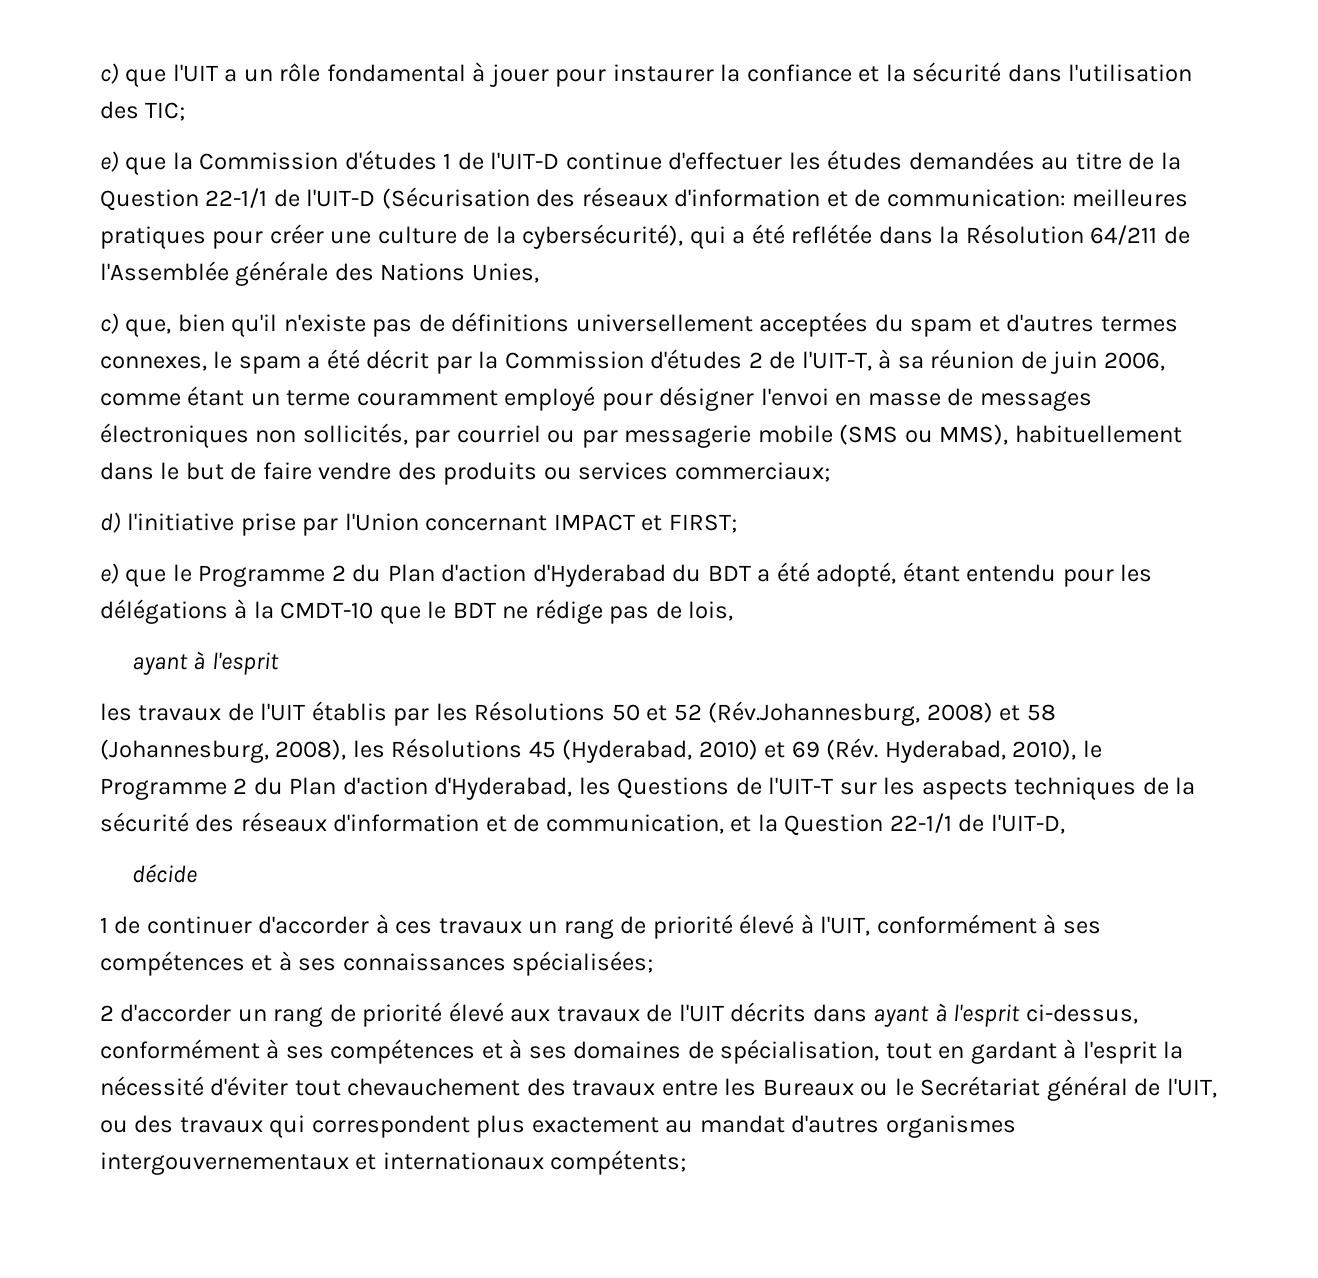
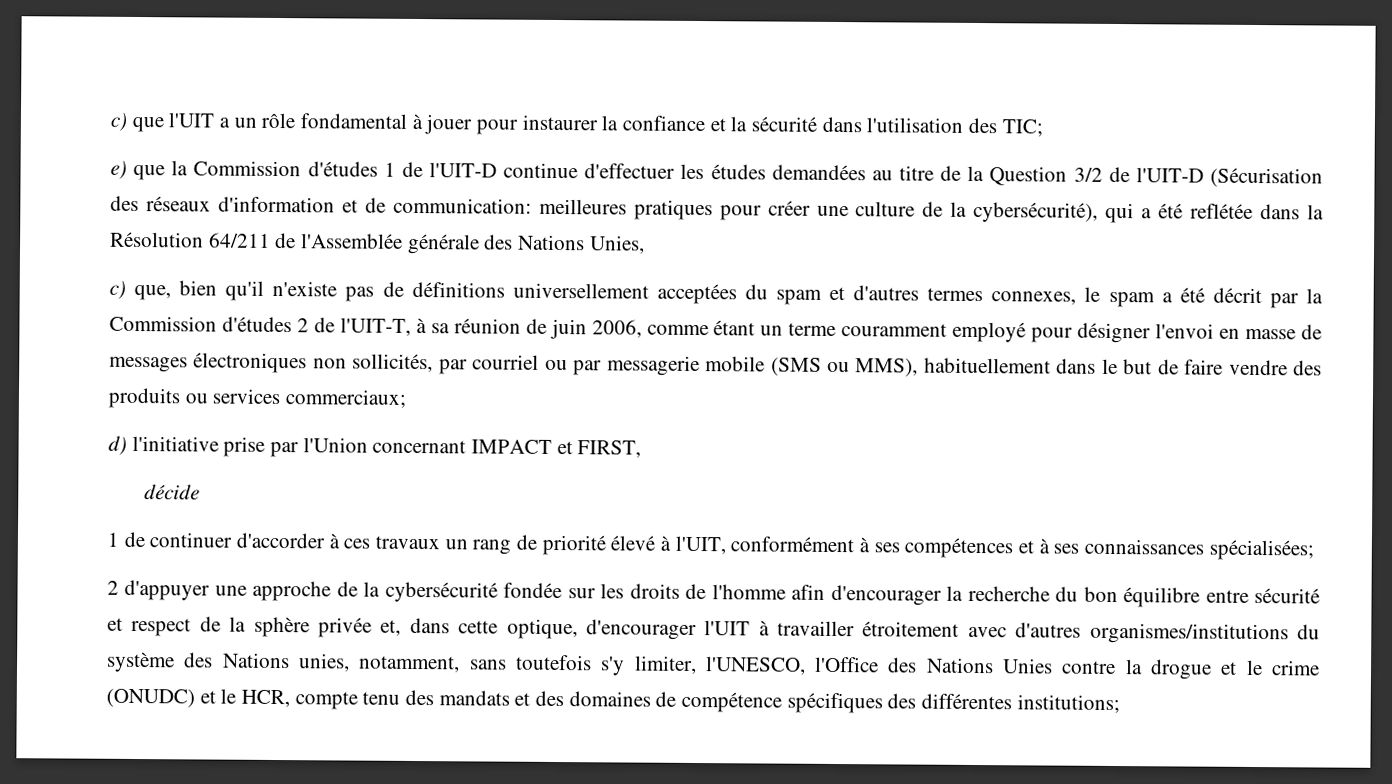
[205,188,268,208] 22-1/1 -> [1073,167,1103,182] 3/2
[668,514,737,533] [100,562,1153,587] [100,599,734,624] [131,651,279,675] [100,701,1056,726] [100,738,1102,763] [100,777,1196,800] [100,812,1065,836] FIRST; // e) que le Programme 2 du Plan d'action d'Hyderabad du BDT a été adopté, étant entendu pour les délégations à la CMDT-10 que le BDT ne rédige pas de lois, // ayant à l'esprit // les travaux de l'UIT établis par les Résolutions 50 et 52 (Rév.Johannesburg, 2008) et 58 (Johannesburg, 2008), les Résolutions 45 (Hyderabad, 2010) et 69 (Rév. Hyderabad, 2010), le Programme 2 du Plan d'action d'Hyderabad, les Questions de l'UIT-T sur les aspects techniques de la sécurité des réseaux d'information et de communication, et la Question 22-1/1 de l'UIT-D, -> [577,440,642,458] FIRST,
[120,1002,1138,1027] [100,1039,1184,1064] [100,1076,1217,1101] [100,1115,1016,1138] [100,1150,687,1175] d'accorder un rang de priorité élevé aux travaux de l'UIT décrits dans ayant à l'esprit ci-dessus, conformément à ses compétences et à ses domaines de spécialisation, tout en gardant à l'esprit la nécessité d'éviter tout chevauchement des travaux entre les Bureaux ou le Secrétariat général de l'UIT, ou des travaux qui correspondent plus exactement au mandat d'autres organismes intergouvernementaux et internationaux compétents; -> [124,579,1320,608] [107,616,1321,645] [106,651,1320,680] [106,688,1120,714] d'appuyer une approche de la cybersécurité fondée sur les droits de l'homme afin d'encourager la recherche du bon équilibre entre sécurité et respect de la sphère privée et, dans cette optique, d'encourager l'UIT à travailler étroitement avec d'autres organismes/institutions du système des Nations unies, notamment, sans toutefois s'y limiter, l'UNESCO, l'Office des Nations Unies contre la drogue et le crime (ONUDC) et le HCR, compte tenu des mandats et des domaines de compétence spécifiques des différentes institutions;

